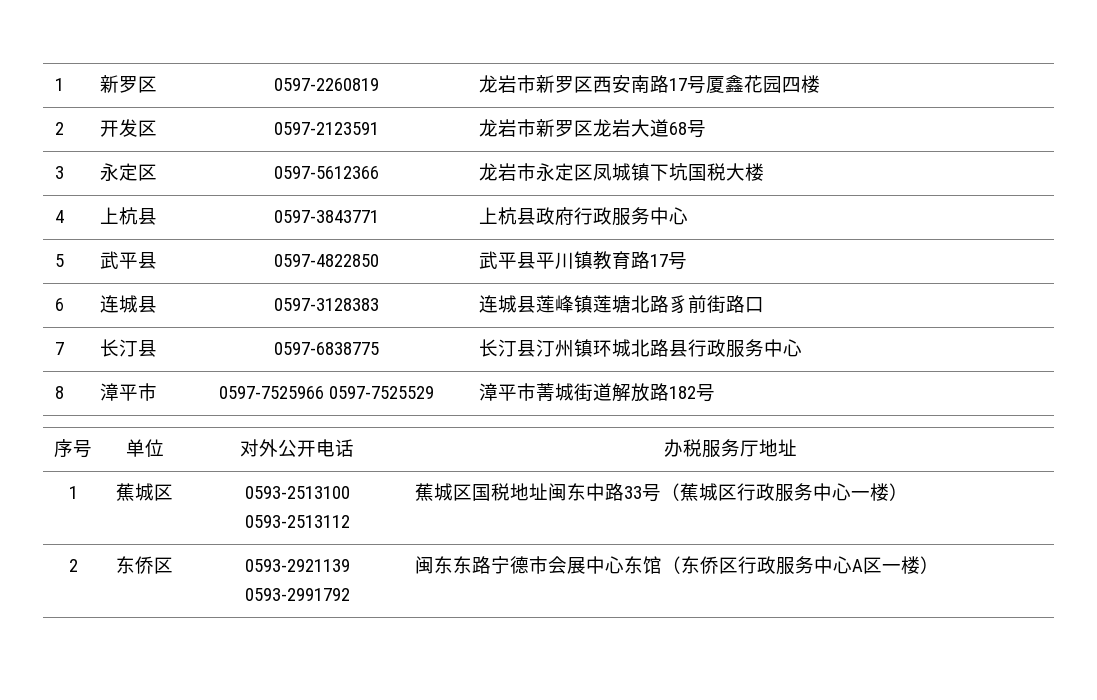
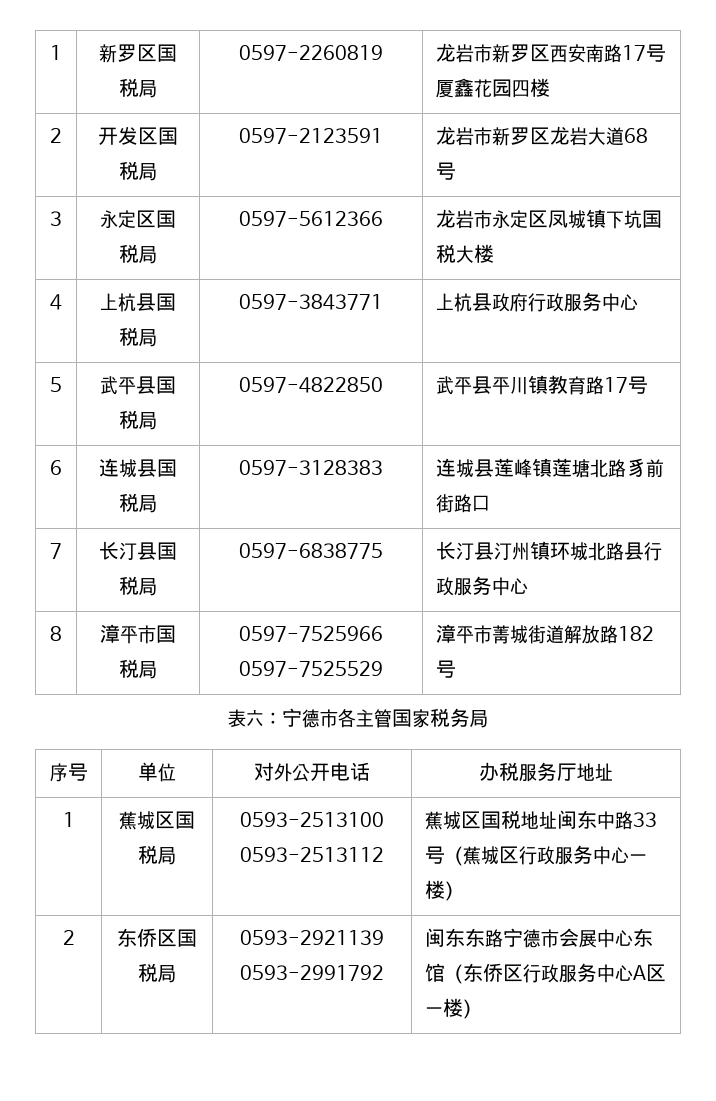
(157, 84) none -> [157,44,177,62] [119,78,157,98] 国税局
(157, 128) none -> [158,127,178,145] [119,161,157,181] 国税局
(157, 172) none -> [156,210,176,228] [119,244,157,264] 国税局
(157, 216) none -> [156,293,176,311] [119,327,157,347] 国税局
(157, 260) none -> [156,376,176,394] [119,410,157,430] 国税局
(157, 304) none -> [157,459,177,477] [119,493,157,513] 国税局
(157, 348) none -> [157,542,177,560] [119,576,157,596] 国税局
(157, 392) none -> [156,625,176,643] [119,659,157,679] 国税局
(715, 393) none -> [228,708,488,728] // 表六：宁德市各主管国家税务局
(173, 492) none -> [175,811,195,829] [138,845,176,865] 国税局
(173, 565) none -> [177,929,197,947] [138,963,176,983] 国税局

